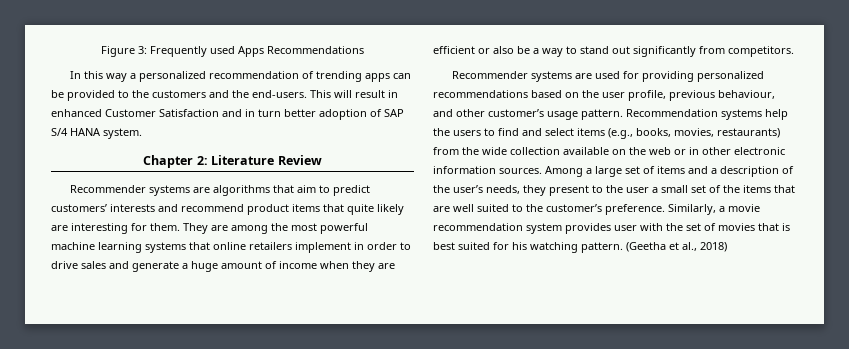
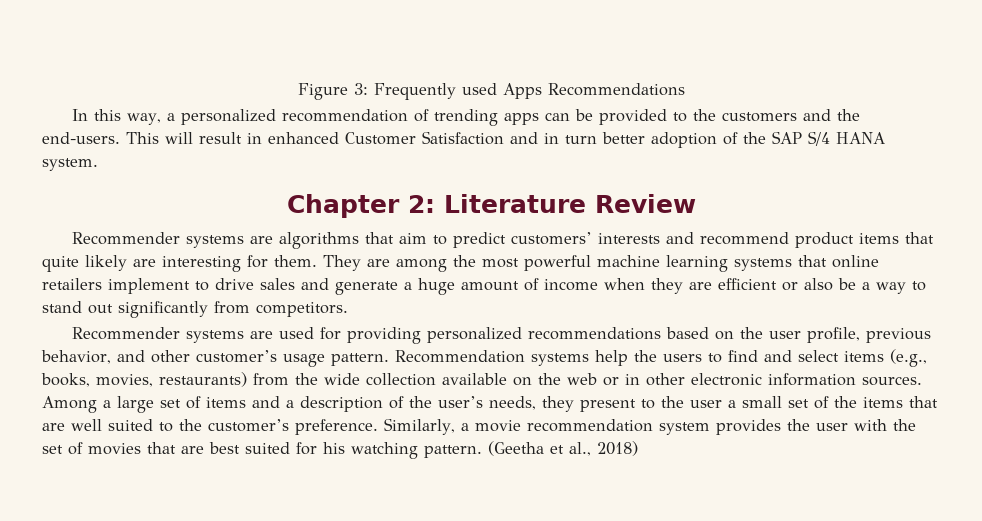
[106,73,128,82] way -> [126,113,161,125] way,
(382, 113) none -> [743,132,766,144] the
[354,242,397,250] in order -> (190, 286) none
[718,90,775,99] behaviour, -> [41,350,111,364] behavior,
(611, 228) none -> [786,419,810,431] the
[782,223,790,231] is -> [181,446,204,454] are

